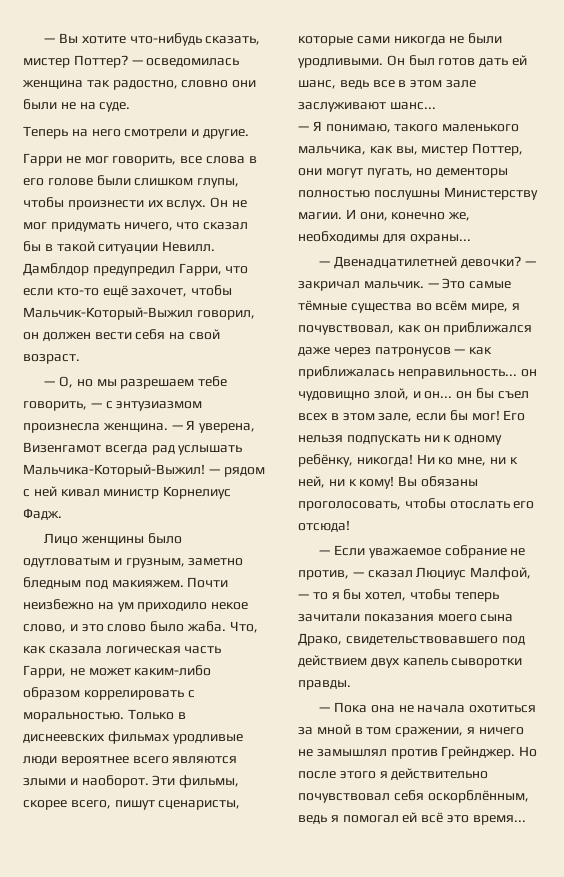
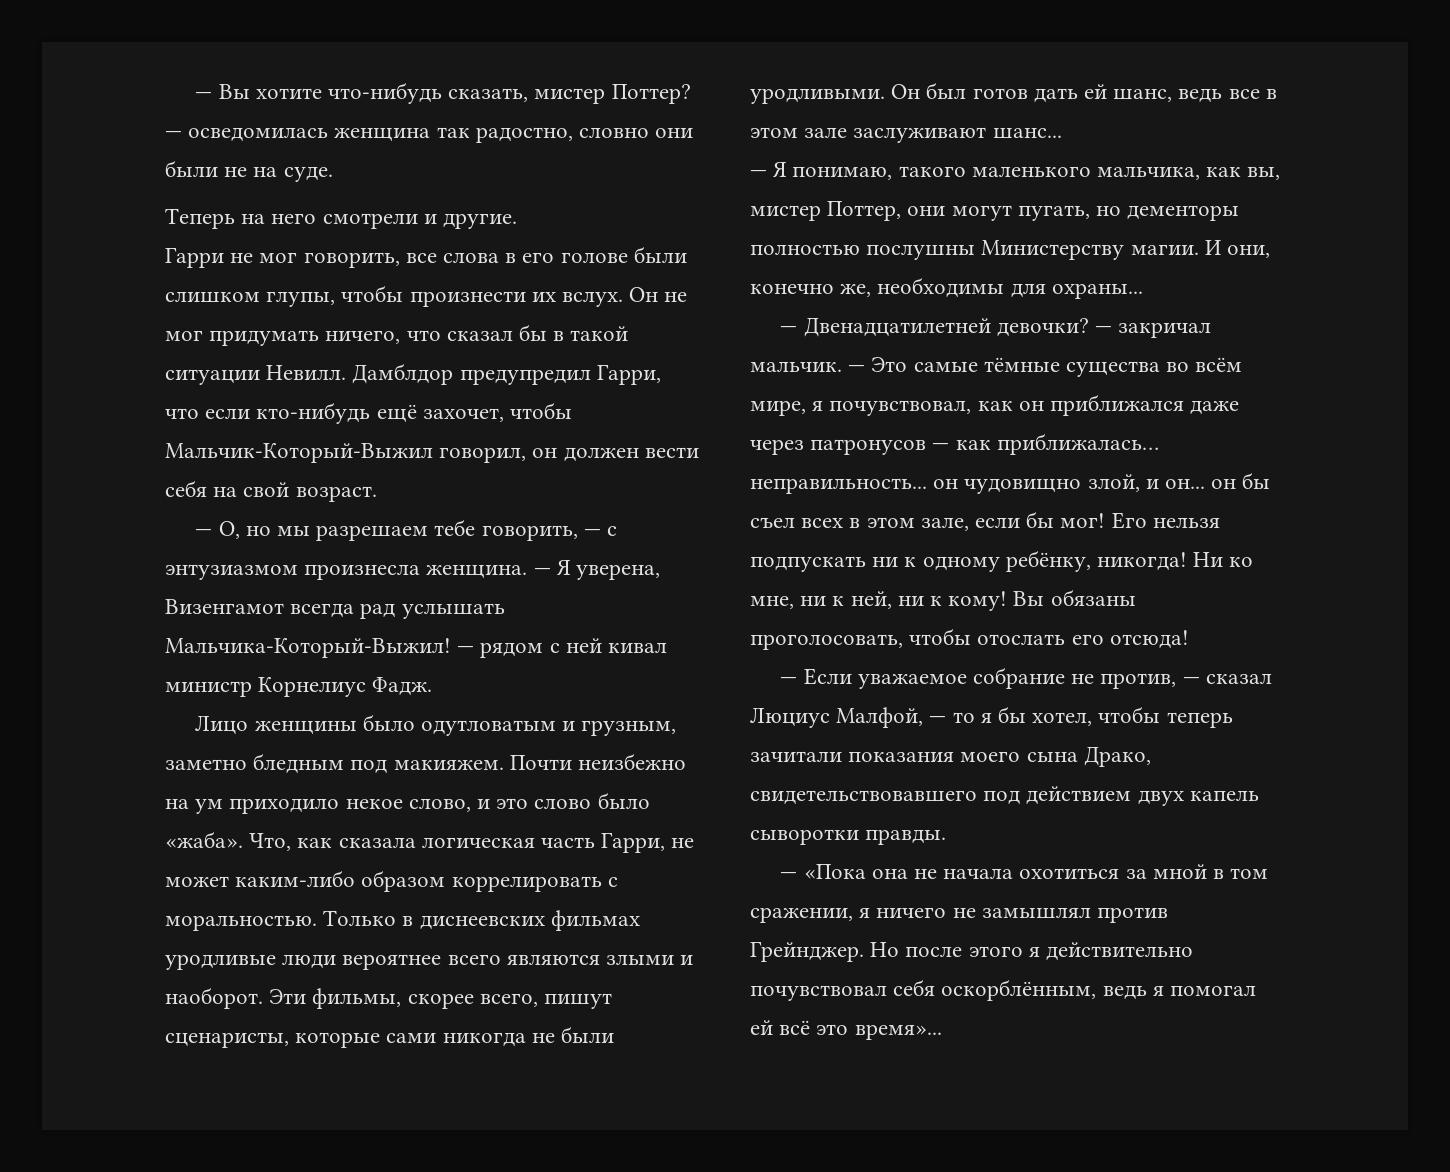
[56,288,99,296] кто-то -> [256,402,371,424] кто-нибудь
[186,621,226,632] жаба. -> [165,831,243,848] «жаба».
[298,366,394,379] приближалась -> [996,433,1159,455] приближалась…
[334,702,368,713] Пока -> [803,864,866,879] «Пока
[472,815,526,825] время... -> [854,1024,942,1040] время»...

